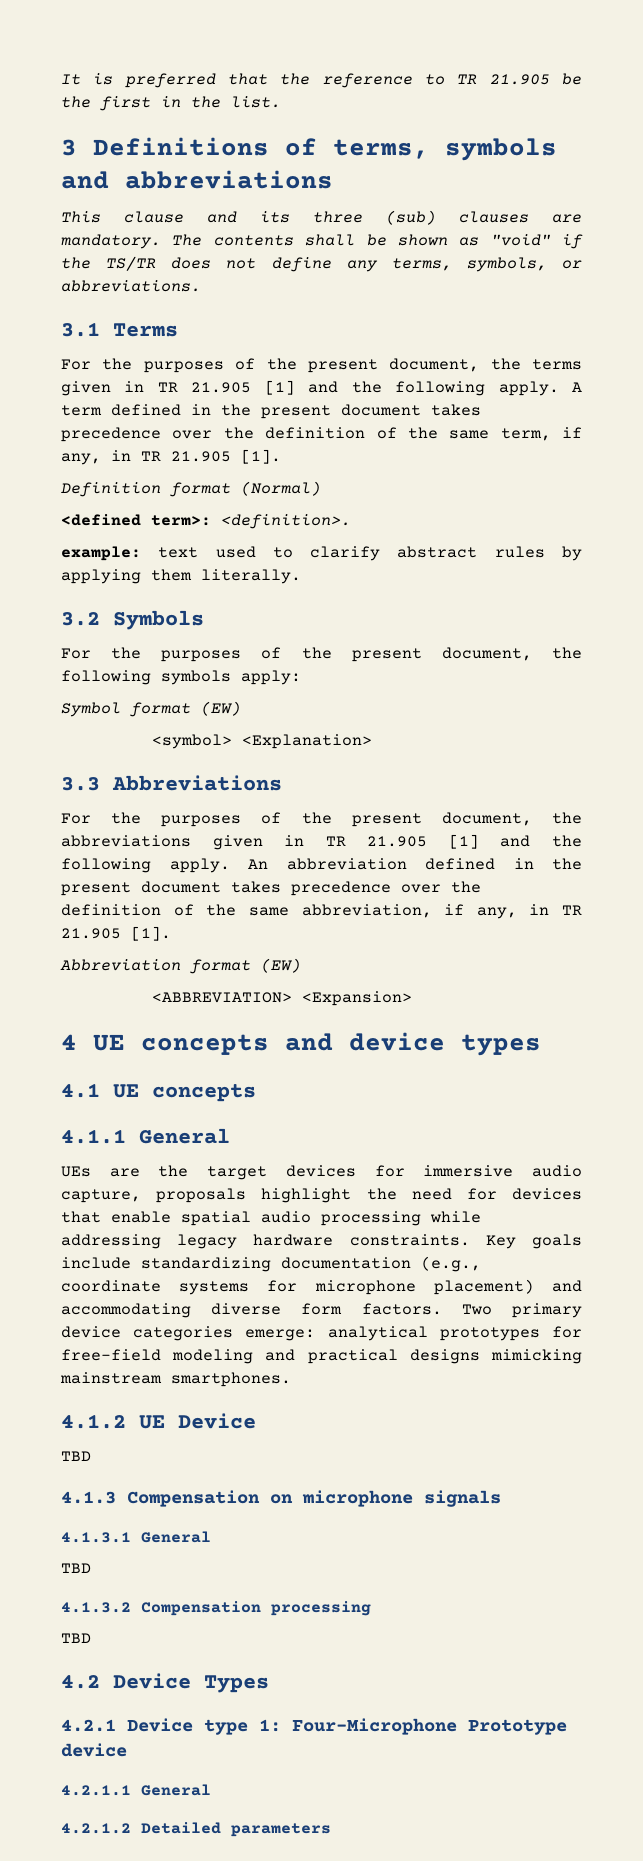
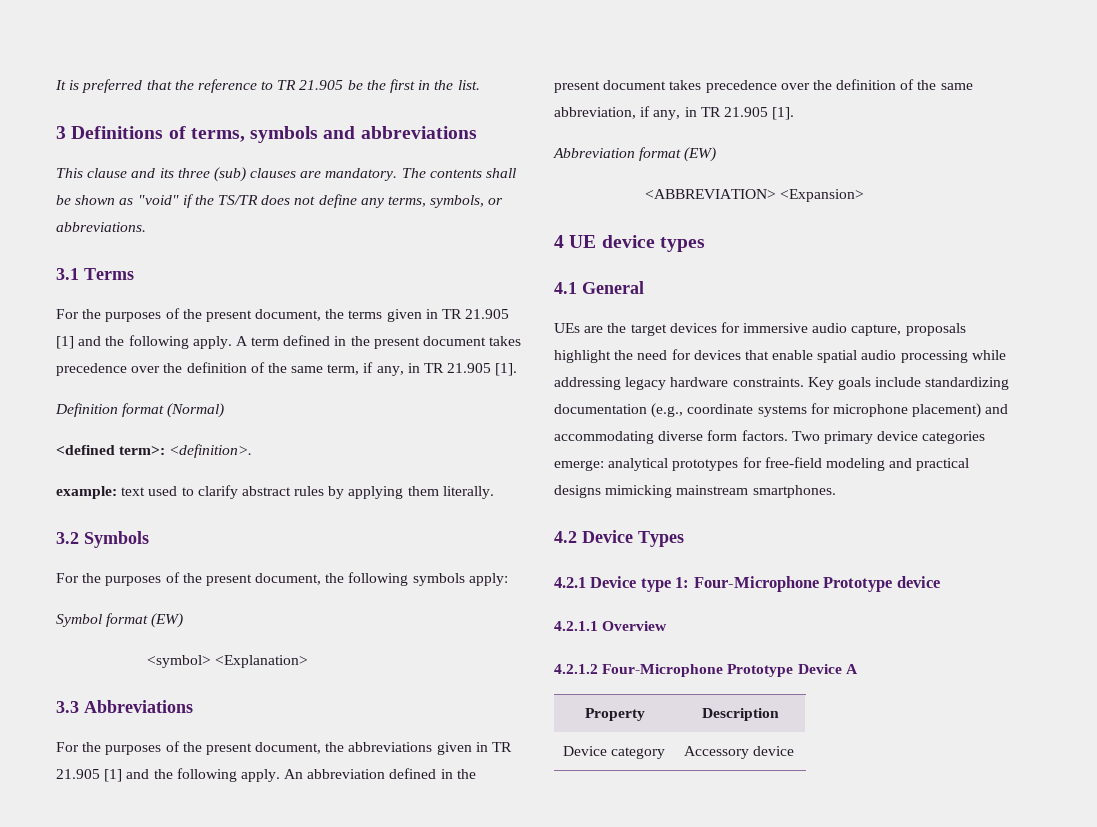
[141,1033,333,1055] concepts and -> (597, 241) none
[113,1084,256,1102] [61,1129,126,1144] UE concepts // 4.1.1 -> (577, 288) none
[61,1413,256,1429] [61,1451,91,1461] [61,1490,501,1507] [61,1531,211,1543] [61,1563,91,1573] [61,1601,371,1616] [61,1633,91,1643] // 4.1.2 UE Device // TBD // 4.1.3 Compensation on microphone signals // 4.1.3.1 General // TBD // 4.1.3.2 Compensation processing // TBD -> (836, 491) none
[141,1784,211,1796] General -> [602,621,668,631] Overview
[141,1822,331,1837] Detailed parameters -> [602,664,858,677] [585,708,645,721] [702,708,779,721] [562,746,665,759] [683,746,794,759] Four-Microphone Prototype Device A // Property | Description // Device category | Accessory device

